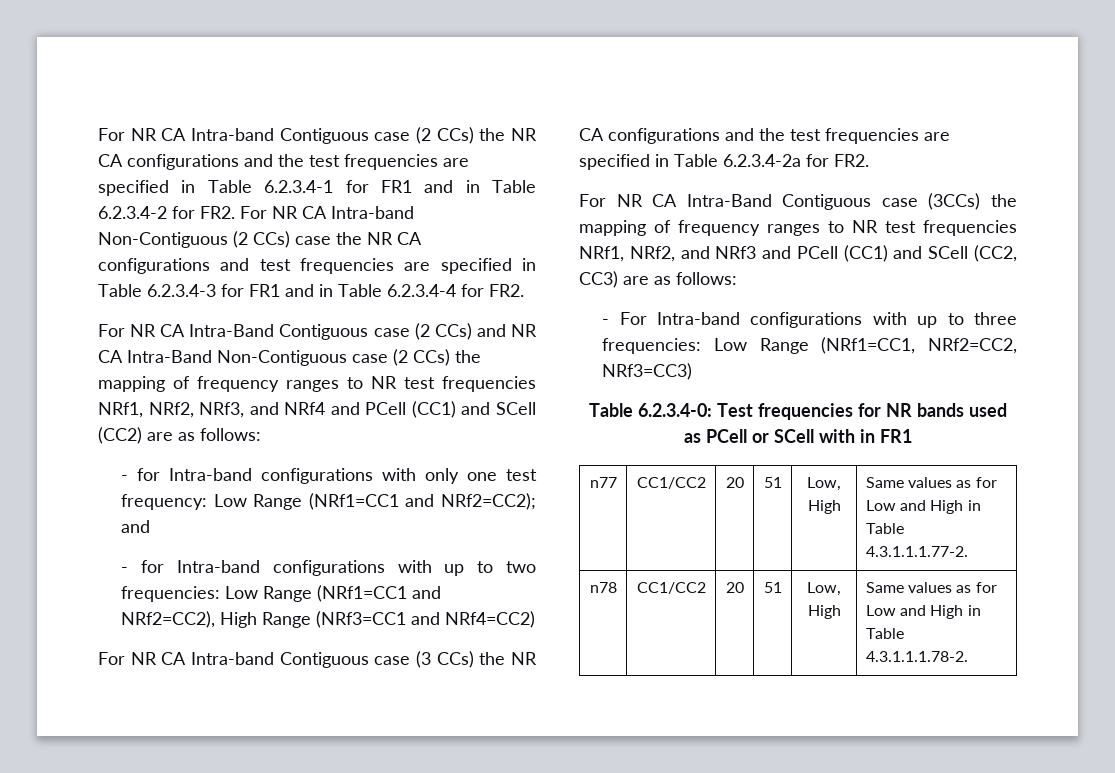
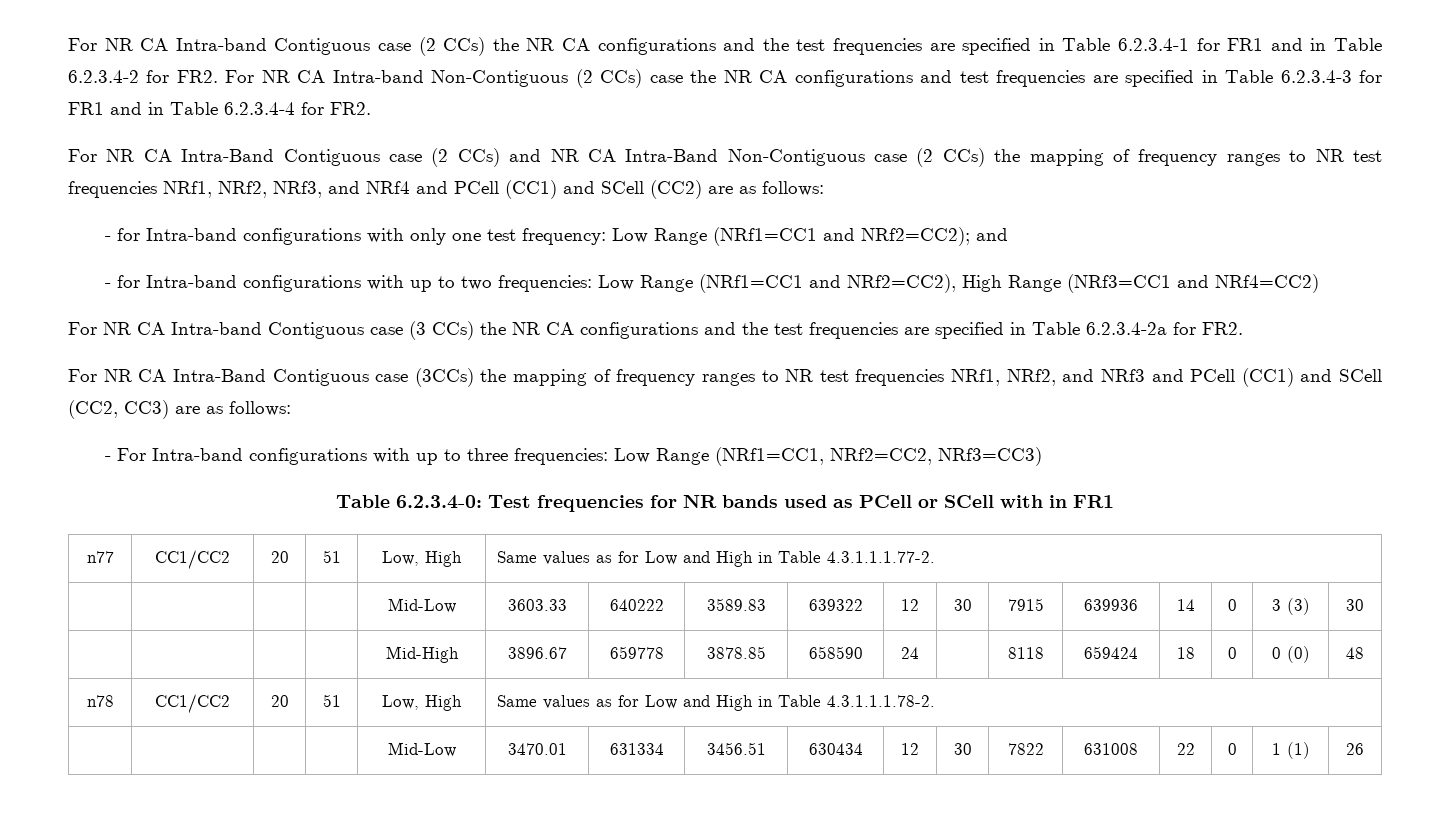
(968, 551) none -> [387,598,456,613] [507,599,567,611] [609,599,664,611] [706,598,766,611] [808,599,863,611] [901,599,919,611] [953,599,972,611] [1007,598,1044,611] [1084,599,1138,611] [1176,599,1195,611] [1227,599,1237,611] [1271,598,1310,615] [1346,599,1364,611] [385,646,459,663] [507,647,567,659] [609,646,664,659] [706,646,766,659] [808,646,863,659] [901,647,919,659] [1007,647,1044,659] [1084,646,1138,659] [1176,647,1195,659] [1227,647,1237,659] [1271,646,1310,663] [1346,647,1364,659] // | | | | Mid-Low | 3603.33 | 640222 | 3589.83 | 639322 | 12 | 30 | 7915 | 639936 | 14 | 0 | 3 (3) | 30 // | | | | Mid-High | 3896.67 | 659778 | 3878.85 | 658590 | 24 | | 8118 | 659424 | 18 | 0 | 0 (0) | 48
(968, 656) none -> [387,742,456,757] [507,743,567,755] [609,743,664,755] [706,742,766,755] [808,743,863,755] [901,743,919,755] [953,743,972,755] [1007,743,1044,755] [1084,743,1138,755] [1176,743,1195,755] [1227,743,1237,755] [1271,742,1310,759] [1346,743,1364,755] // | | | | Mid-Low | 3470.01 | 631334 | 3456.51 | 630434 | 12 | 30 | 7822 | 631008 | 22 | 0 | 1 (1) | 26

